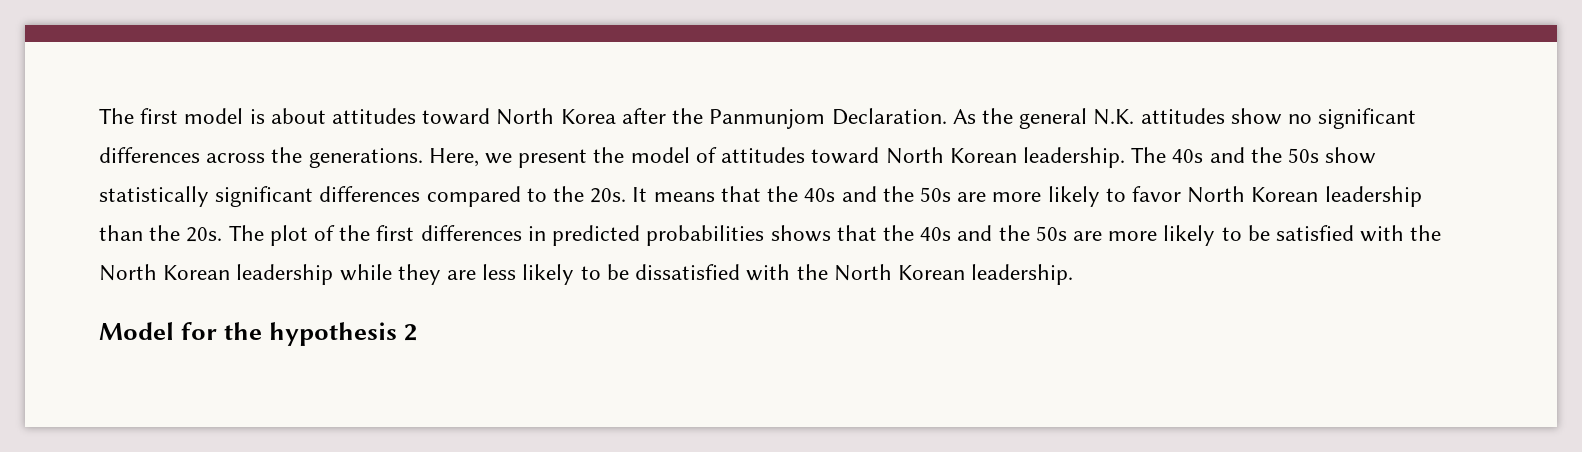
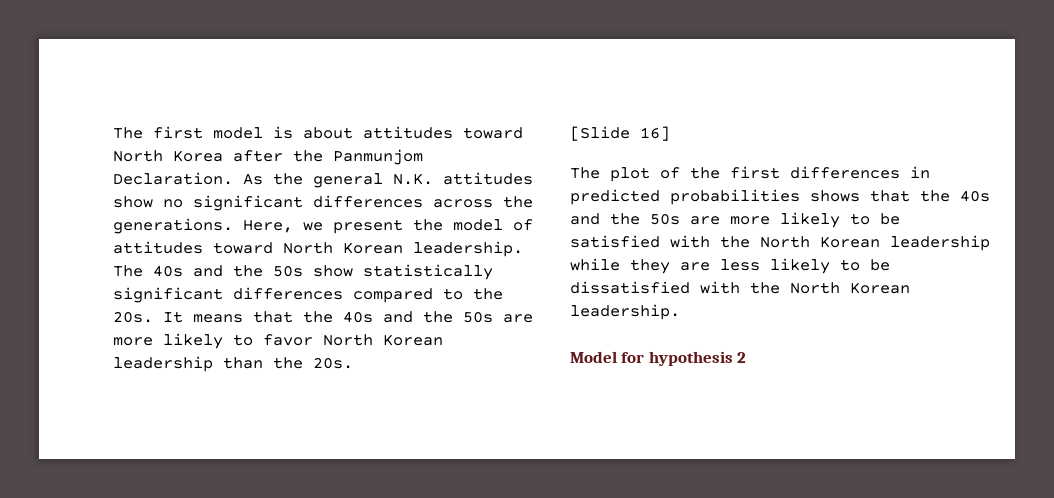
(223, 234) none -> [570,126,670,141] // [Slide 16] //
[224,322,263,340] the -> (645, 357) none

